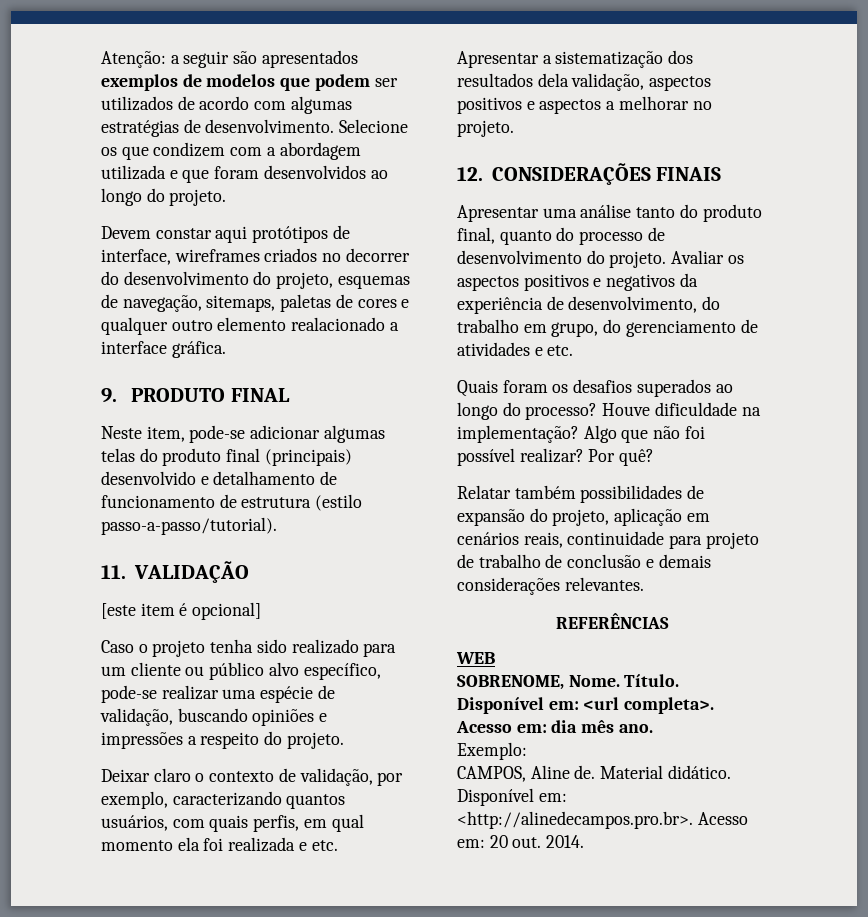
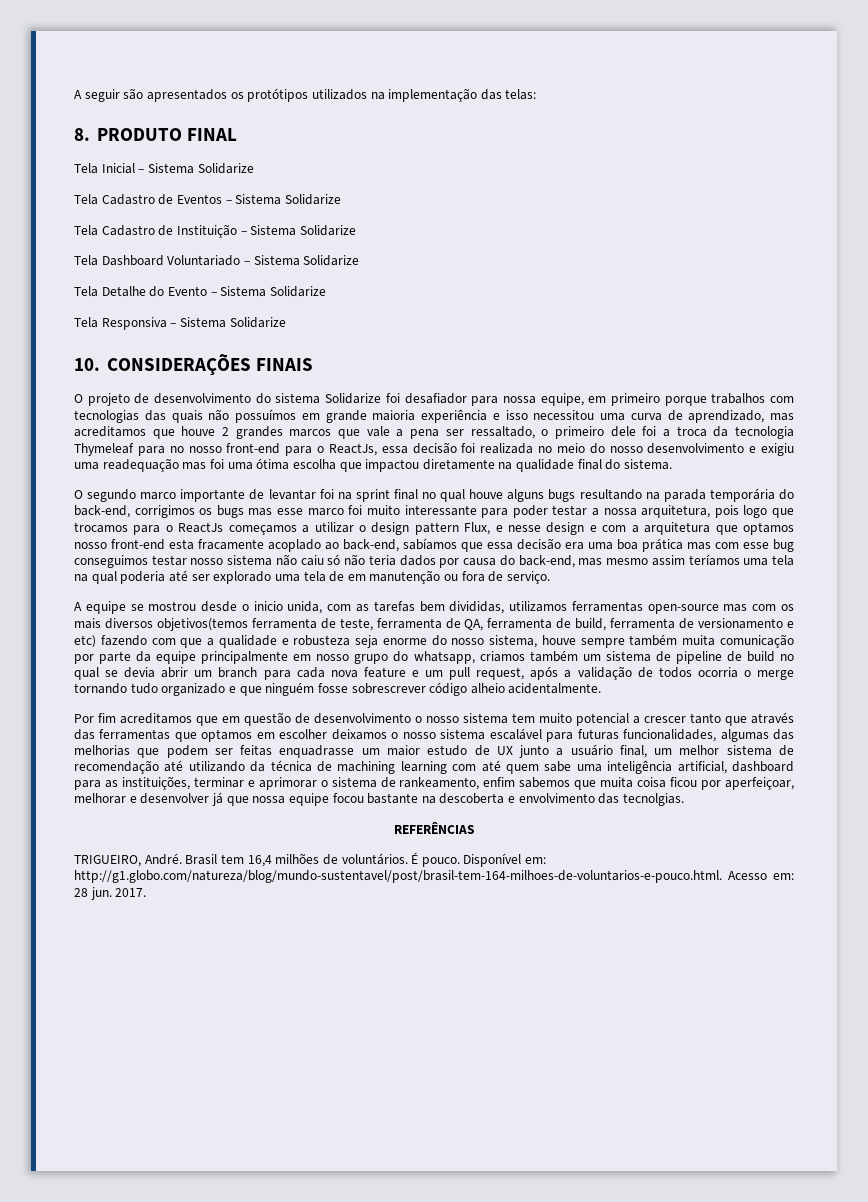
[101,51,180,68] Atenção: a -> [74,90,82,99] A
[101,74,398,91] [101,96,352,114] [101,119,409,137] [101,142,361,160] [101,165,388,183] [101,188,227,206] [101,225,350,243] [101,248,410,265] [101,271,410,289] [101,294,410,312] [101,317,399,335] [101,341,226,358] [101,388,290,403] [101,425,385,443] [101,448,352,466] [101,471,338,485] [101,494,363,511] [101,517,277,535] [101,561,249,583] [101,602,262,620] [101,639,397,657] [101,662,381,680] [101,685,335,703] [100,708,328,726] [101,731,344,749] [101,768,404,786] [101,791,346,809] [101,814,364,832] [101,837,338,852] [457,50,694,68] [457,73,712,91] [457,96,712,114] [457,120,514,137] [457,163,722,185] [457,204,762,222] [457,227,665,245] [457,250,744,268] [457,273,698,291] [457,296,721,314] [457,319,758,337] [457,342,574,356] [457,379,733,397] [457,402,761,420] [457,425,705,443] [457,448,655,466] [457,485,705,503] [457,508,710,526] [457,531,759,549] [457,554,711,568] [457,577,644,595] [555,613,669,629] [456,652,495,664] [457,674,680,690] [457,697,715,714] [456,720,653,733] [457,742,527,760] [457,765,731,782] [457,788,567,806] [457,811,748,829] [457,835,585,848] exemplos de modelos que podem ser utilizados de acordo com algumas estratégias de desenvolvimento. Selecione os que condizem com a abordagem utilizada e que foram desenvolvidos ao longo do projeto. // Devem constar aqui protótipos de interface, wireframes criados no decorrer do desenvolvimento do projeto, esquemas de navegação, sitemaps, paletas de cores e qualquer outro elemento realacionado a interface gráfica. // 9. PRODUTO FINAL // Neste item, pode-se adicionar algumas telas do produto final (principais) desenvolvido e detalhamento de funcionamento de estrutura (estilo passo-a-passo/tutorial). // 11. VALIDAÇÃO // [este item é opcional] // Caso o projeto tenha sido realizado para um cliente ou público alvo específico, pode-se realizar uma espécie de validação, buscando opiniões e impressões a respeito do projeto. // Deixar claro o contexto de validação, por exemplo, caracterizando quantos usuários, com quais perfis, em qual momento ela foi realizada e etc. Apresentar a sistematização dos resultados dela validação, aspectos positivos e aspectos a melhorar no projeto. // 12. CONSIDERAÇÕES FINAIS // Apresentar uma análise tanto do produto final, quanto do processo de desenvolvimento do projeto. Avaliar os aspectos positivos e negativos da experiência de desenvolvimento, do trabalho em grupo, do gerenciamento de atividades e etc. // Quais foram os desafios superados ao longo do processo? Houve dificuldade na implementação? Algo que não foi possível realizar? Por quê? // Relatar também possibilidades de expansão do projeto, aplicação em cenários reais, continuidade para projeto de trabalho de conclusão e demais considerações relevantes. // REFERÊNCIAS // WEB // SOBRENOME, Nome. Título. Disponível em: <url completa>. Acesso em: dia mês ano. // Exemplo: // CAMPOS, Aline de. Material didático. Disponível em: <http://alinedecampos.pro.br>. Acesso em: 20 out. 2014. -> [230,88,537,102] [74,128,237,141] [74,163,254,174] [74,194,341,205] [74,224,356,238] [74,255,360,266] [74,286,326,297] [74,317,286,330] [74,354,313,376] [74,393,794,406] [74,409,794,423] [74,426,795,439] [74,442,795,456] [74,458,673,472] [74,488,794,502] [74,505,794,518] [74,522,795,535] [74,538,794,552] [74,554,794,568] [74,570,551,584] [74,601,795,614] [74,618,794,631] [74,634,794,648] [74,650,794,664] [74,666,794,680] [74,682,602,696] [74,712,794,726] [74,728,794,742] [74,744,795,758] [74,760,794,774] [74,776,795,790] [74,792,685,806] [393,822,475,834] [74,852,547,867] [74,870,794,883] [74,887,147,900] os protótipos utilizados na implementação das telas: // 8. PRODUTO FINAL // Tela Inicial – Sistema Solidarize // Tela Cadastro de Eventos – Sistema Solidarize // Tela Cadastro de Instituição – Sistema Solidarize // Tela Dashboard Voluntariado – Sistema Solidarize // Tela Detalhe do Evento – Sistema Solidarize // Tela Responsiva – Sistema Solidarize // 10. CONSIDERAÇÕES FINAIS // O projeto de desenvolvimento do sistema Solidarize foi desafiador para nossa equipe, em primeiro porque trabalhos com tecnologias das quais não possuímos em grande maioria experiência e isso necessitou uma curva de aprendizado, mas acreditamos que houve 2 grandes marcos que vale a pena ser ressaltado, o primeiro dele foi a troca da tecnologia Thymeleaf para no nosso front-end para o ReactJs, essa decisão foi realizada no meio do nosso desenvolvimento e exigiu uma readequação mas foi uma ótima escolha que impactou diretamente na qualidade final do sistema. // O segundo marco importante de levantar foi na sprint final no qual houve alguns bugs resultando na parada temporária do back-end, corrigimos os bugs mas esse marco foi muito interessante para poder testar a nossa arquitetura, pois logo que trocamos para o ReactJs começamos a utilizar o design pattern Flux, e nesse design e com a arquitetura que optamos nosso front-end esta fracamente acoplado ao back-end, sabíamos que essa decisão era uma boa prática mas com esse bug conseguimos testar nosso sistema não caiu só não teria dados por causa do back-end, mas mesmo assim teríamos uma tela na qual poderia até ser explorado uma tela de em manutenção ou fora de serviço. // A equipe se mostrou desde o inicio unida, com as tarefas bem divididas, utilizamos ferramentas open-source mas com os mais diversos objetivos(temos ferramenta de teste, ferramenta de QA, ferramenta de build, ferramenta de versionamento e etc) fazendo com que a qualidade e robusteza seja enorme do nosso sistema, houve sempre também muita comunicação por parte da equipe principalmente em nosso grupo do whatsapp, criamos também um sistema de pipeline de build no qual se devia abrir um branch para cada nova feature e um pull request, após a validação de todos ocorria o merge tornando tudo organizado e que ninguém fosse sobrescrever código alheio acidentalmente. // Por fim acreditamos que em questão de desenvolvimento o nosso sistema tem muito potencial a crescer tanto que através das ferramentas que optamos em escolher deixamos o nosso sistema escalável para futuras funcionalidades, algumas das melhorias que podem ser feitas enquadrasse um maior estudo de UX junto a usuário final, um melhor sistema de recomendação até utilizando da técnica de machining learning com até quem sabe uma inteligência artificial, dashboard para as instituições, terminar e aprimorar o sistema de rankeamento, enfim sabemos que muita coisa ficou por aperfeiçoar, melhorar e desenvolver já que nossa equipe focou bastante na descoberta e envolvimento das tecnolgias. // REFERÊNCIAS // TRIGUEIRO, André. Brasil tem 16,4 milhões de voluntários. É pouco. Disponível em: http://g1.globo.com/natureza/blog/mundo-sustentavel/post/brasil-tem-164-milhoes-de-voluntarios-e-pouco.html. Acesso em: 28 jun. 2017.

